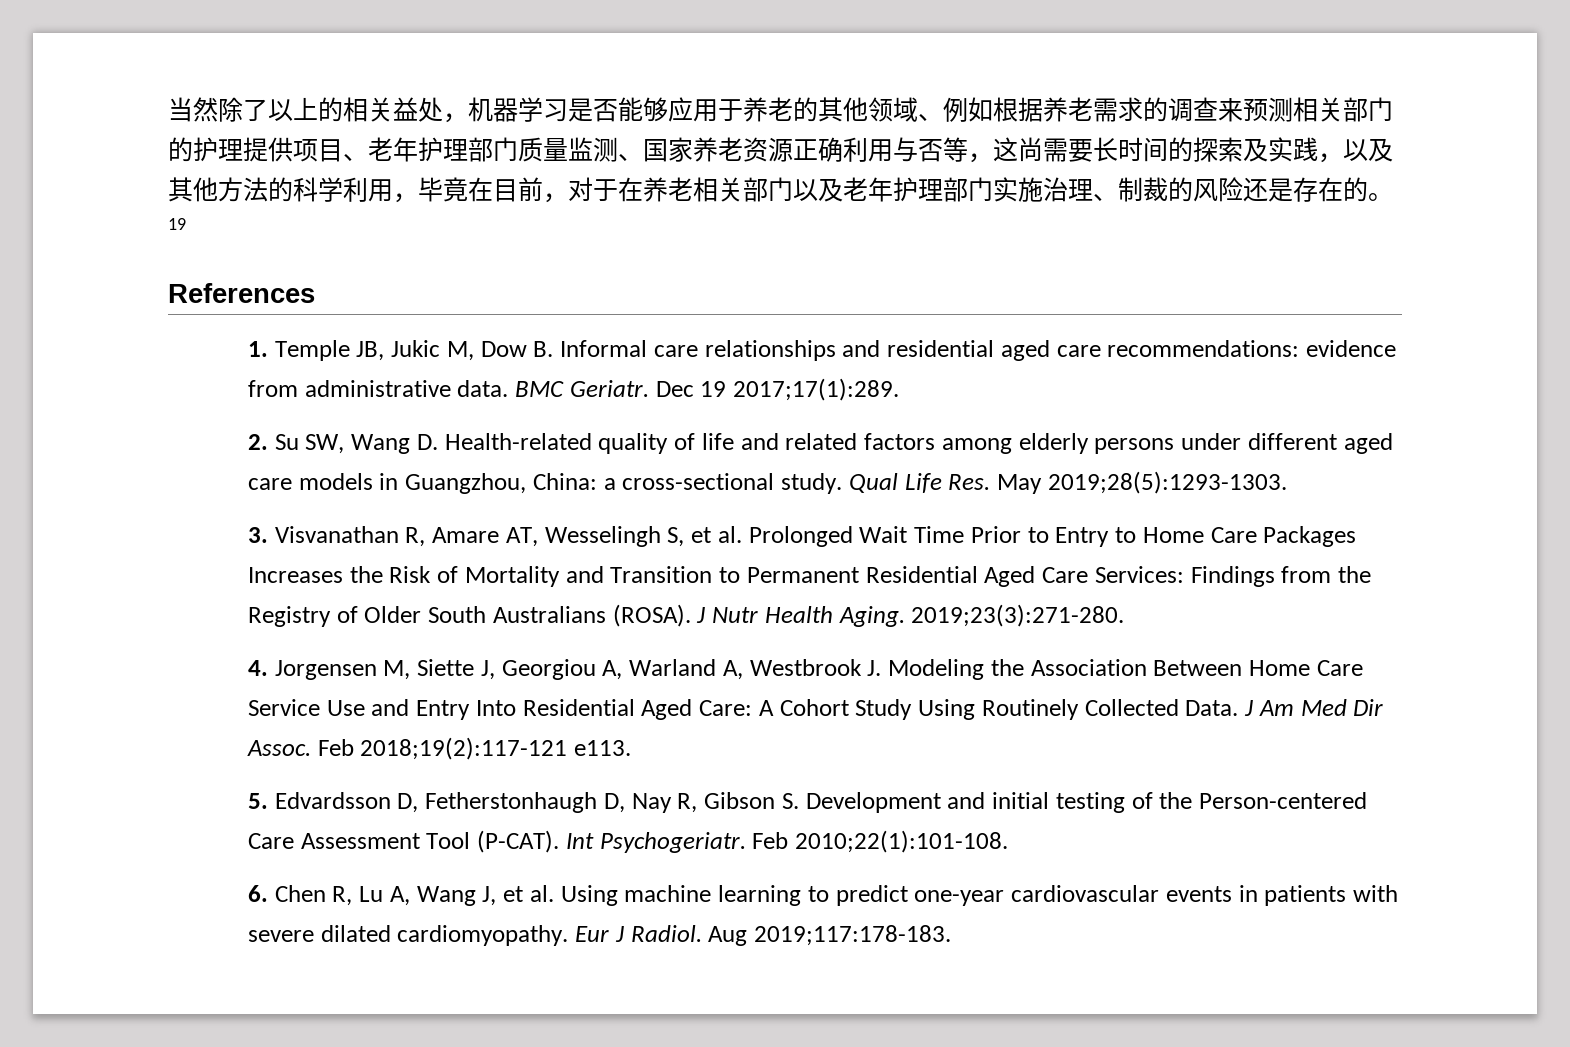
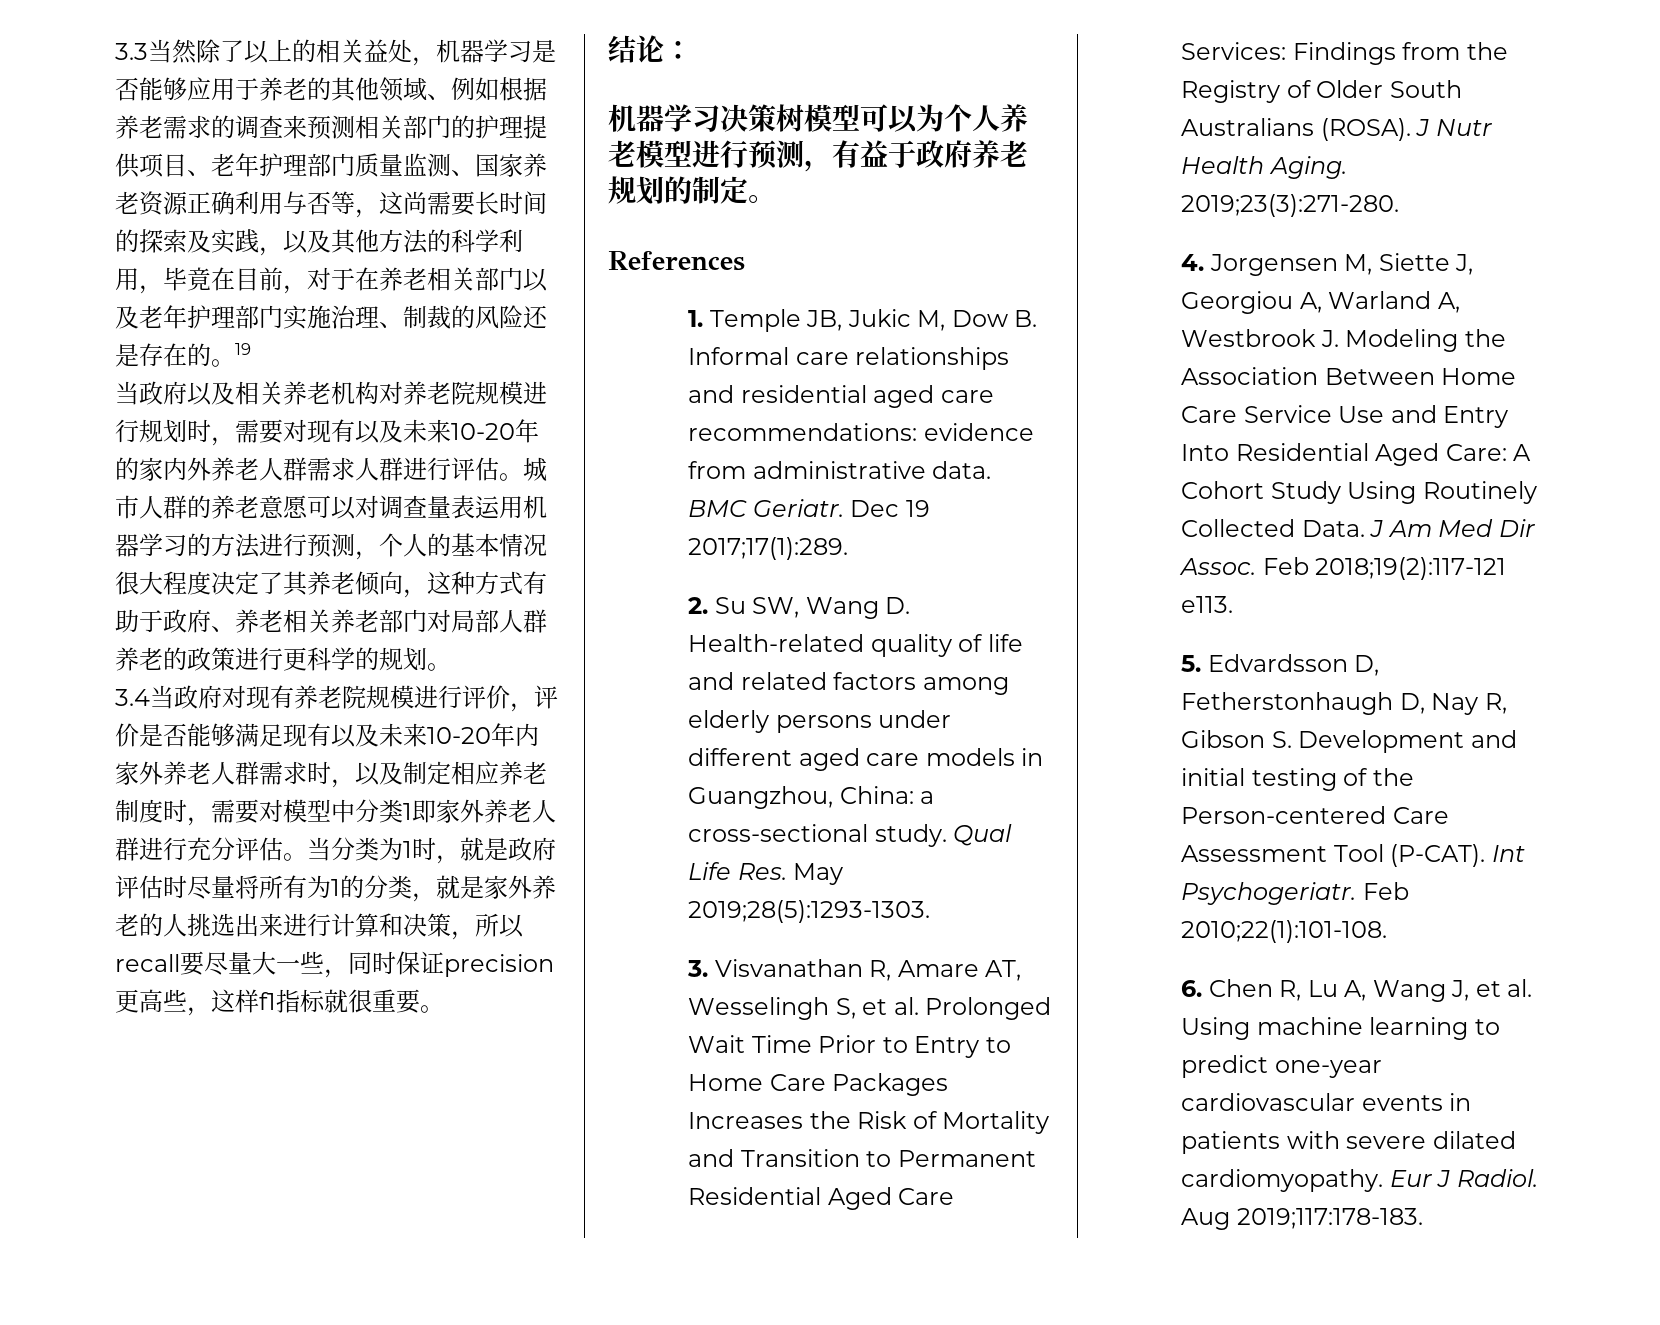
(168, 109) none -> [115,43,148,60] 3.3
(186, 224) none -> [115,381,547,406] [115,419,539,446] [115,457,547,482] [115,495,547,520] [115,533,547,560] [115,571,547,598] [115,609,547,633] [115,647,451,671] [115,685,558,712] [115,723,539,748] [115,761,547,788] [115,799,556,826] [115,837,556,864] [115,875,556,902] [115,913,524,940] [115,951,554,978] [115,989,444,1016] [608,35,692,63] [608,104,1028,133] [608,140,1028,172] [608,176,776,205] // 当政府以及相关养老机构对养老院规模进行规划时，需要对现有以及未来10-20年的家内外养老人群需求人群进行评估。城市人群的养老意愿可以对调查量表运用机器学习的方法进行预测，个人的基本情况很大程度决定了其养老倾向，这种方式有助于政府、养老相关养老部门对局部人群养老的政策进行更科学的规划。 // 3.4当政府对现有养老院规模进行评价，评价是否能够满足现有以及未来10-20年内家外养老人群需求时，以及制定相应养老制度时，需要对模型中分类1即家外养老人群进行充分评估。当分类为1时，就是政府评估时尽量将所有为1的分类，就是家外养老的人挑选出来进行计算和决策，所以recall要尽量大一些，同时保证precision更高些，这样f1指标就很重要。 // 结论： // 机器学习决策树模型可以为个人养老模型进行预测，有益于政府养老规划的制定。

